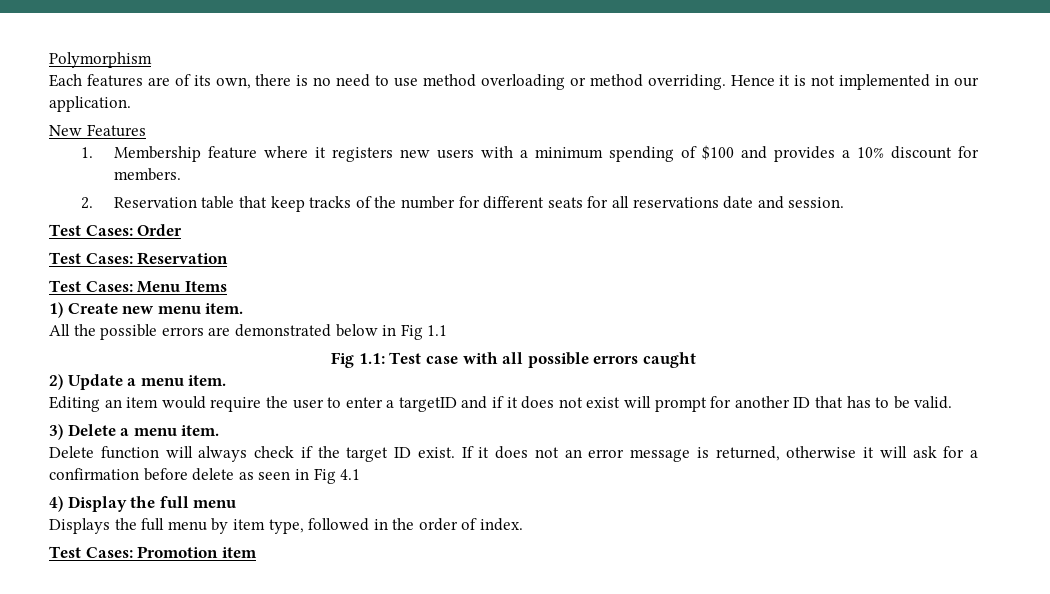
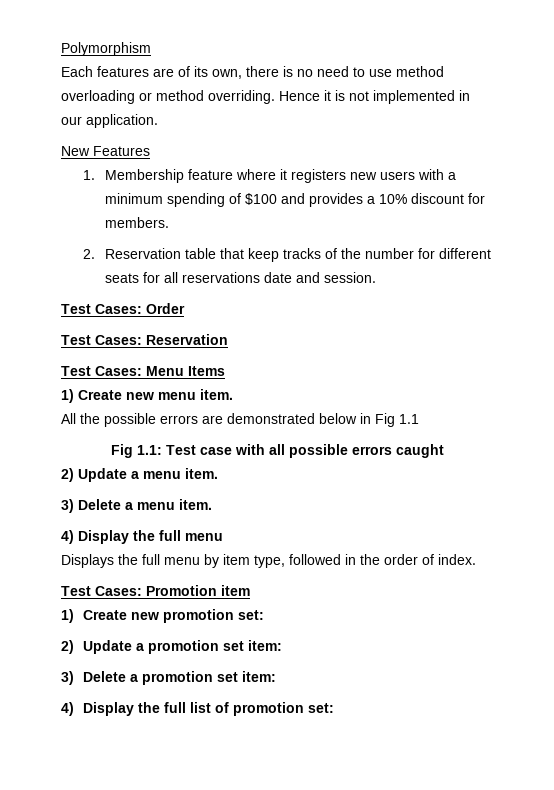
[49,396,953,412] // Editing an item would require the user to enter a targetID and if it does not exist will prompt for another ID that has to be valid. -> (218, 473) none
[49,446,978,462] [49,468,361,484] // Delete function will always check if the target ID exist. If it does not an error message is returned, otherwise it will ask for a confirmation before delete as seen in Fig 4.1 -> (212, 504) none
(257, 552) none -> [61,609,265,623] [61,640,283,654] [61,671,277,685] [61,702,335,716] // 1) Create new promotion set: // 2) Update a promotion set item: // 3) Delete a promotion set item: // 4) Display the full list of promotion set:

